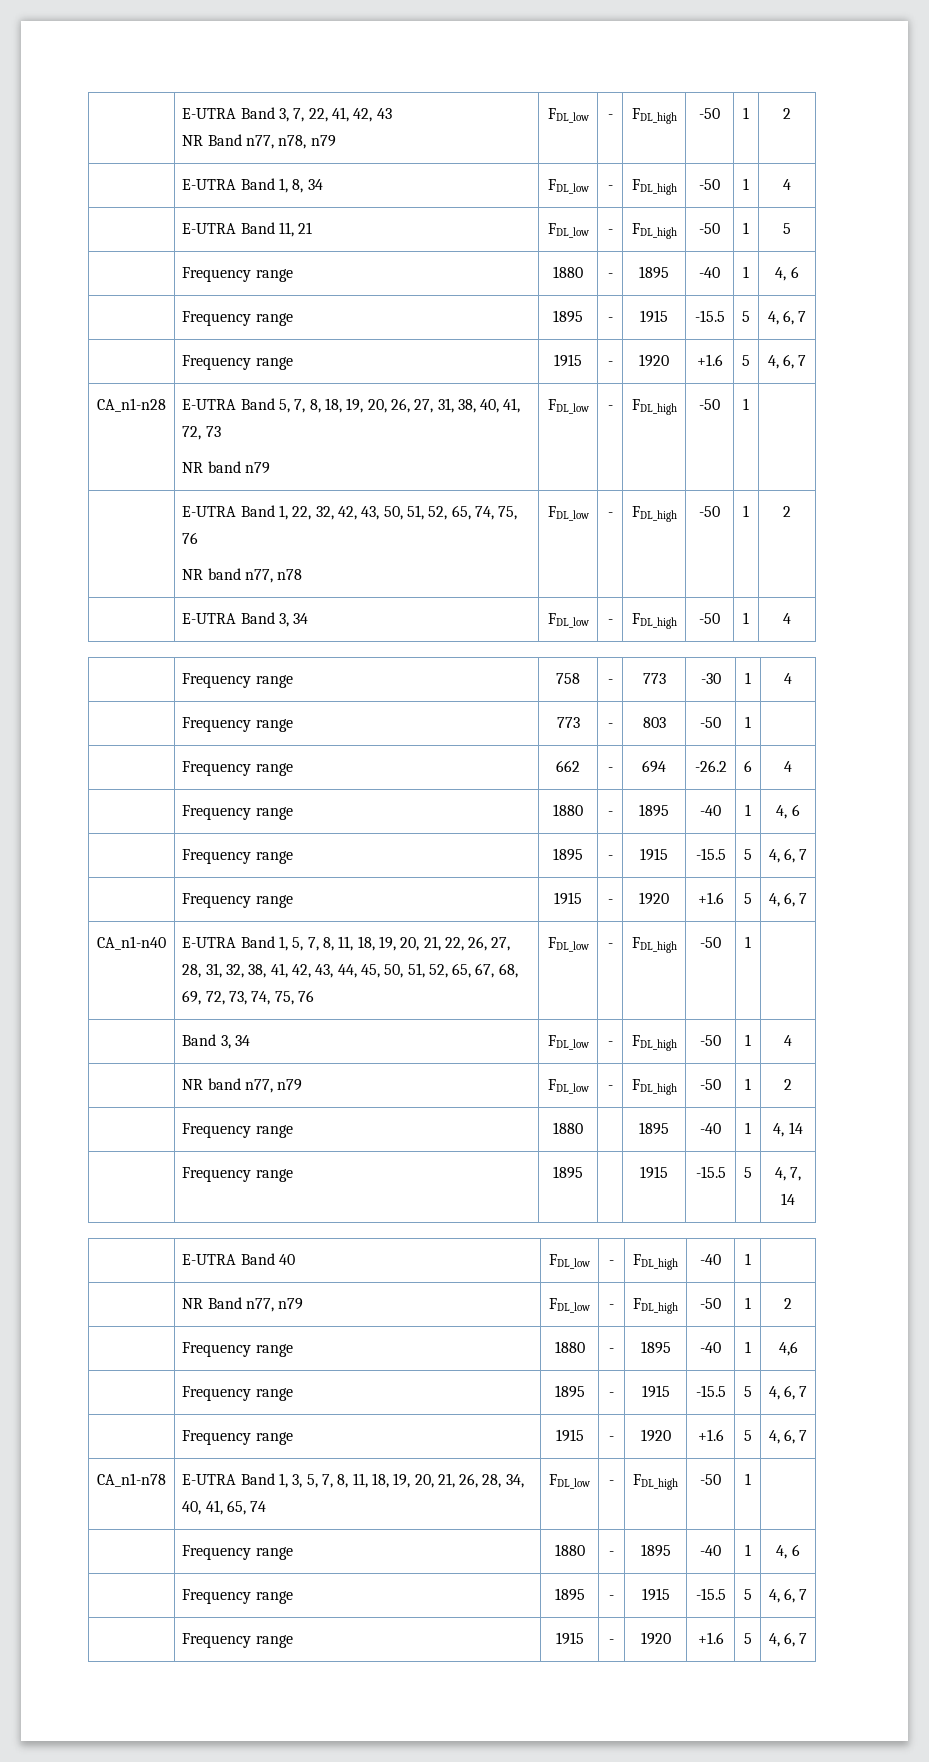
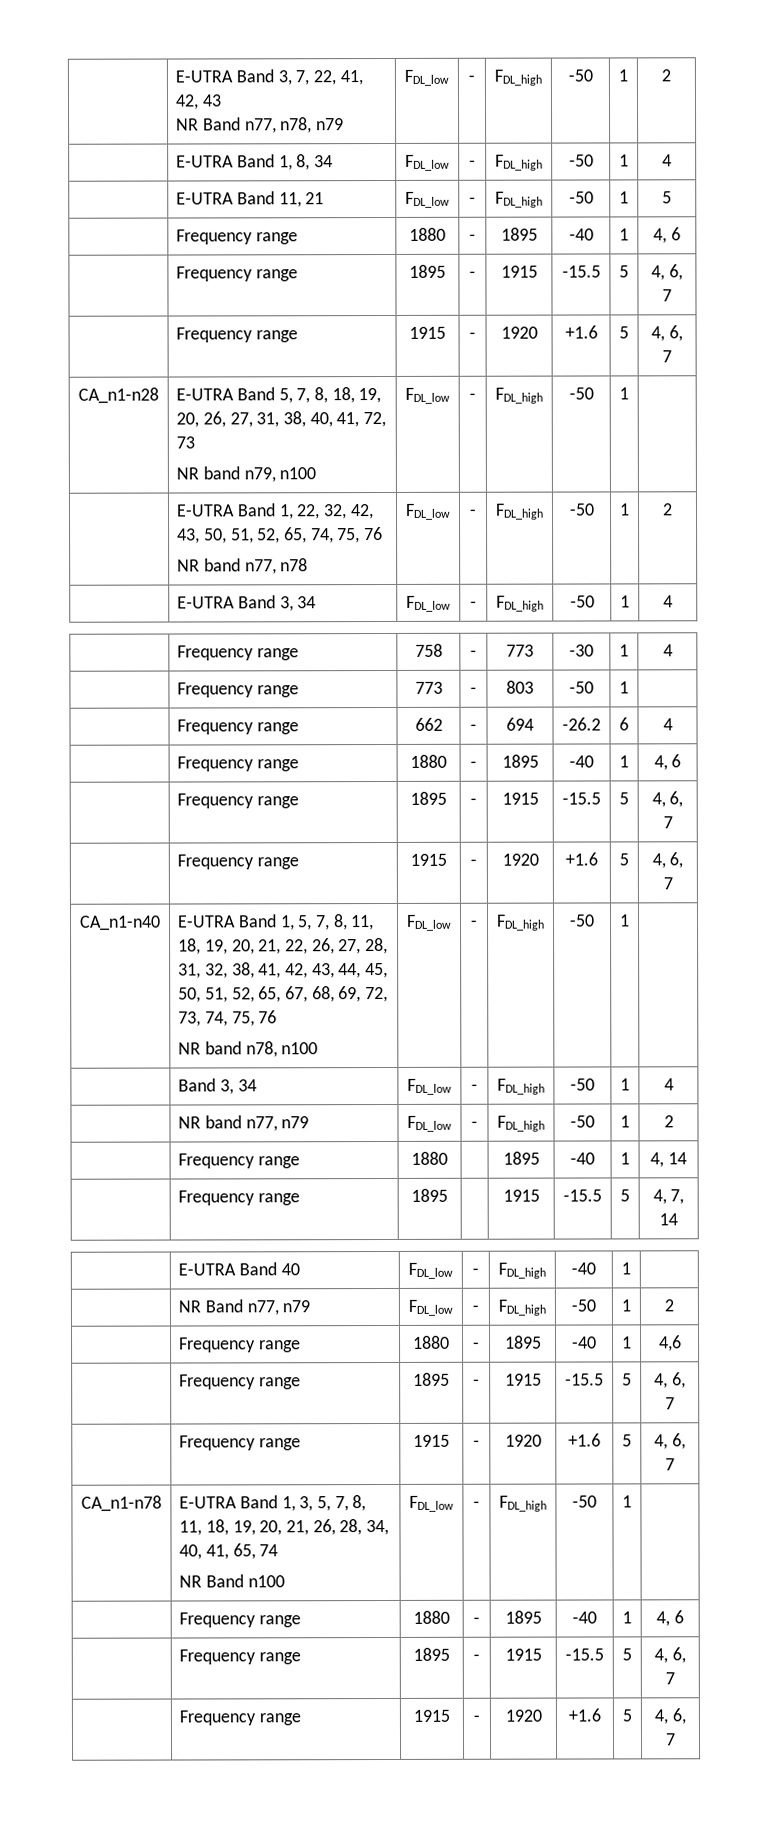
[244,462,270,474] n79 -> [243,467,317,483] n79, n100
(314, 996) none -> [178,1041,319,1058] // NR band n78, n100
(267, 1506) none -> [179,1574,285,1588] // NR Band n100

